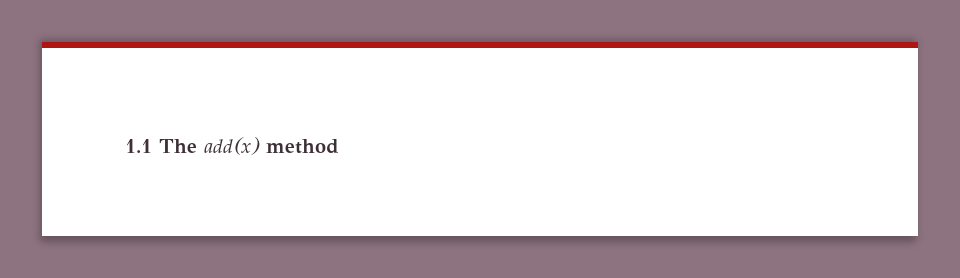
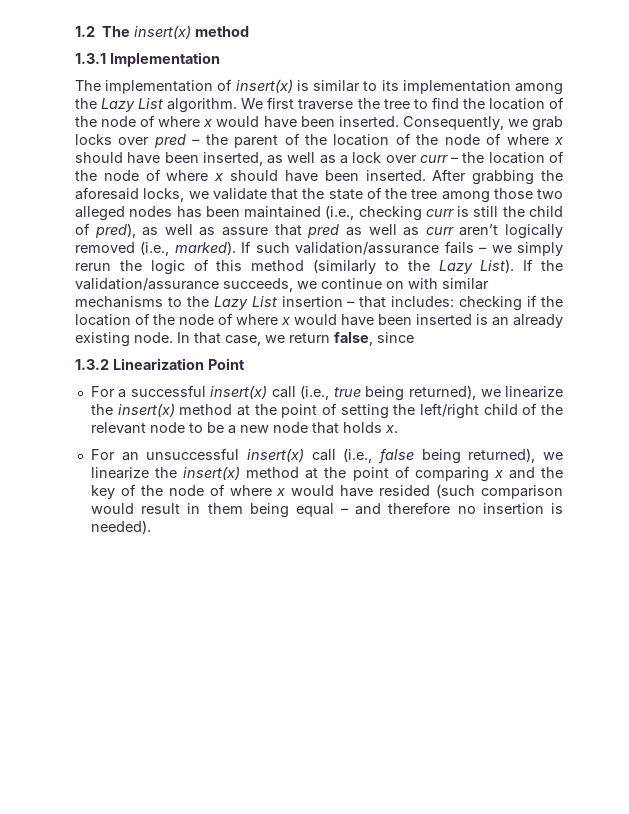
[125,137,339,155] 1.1 The add(x) method -> [75,25,250,39] [75,52,220,67] [75,79,563,95] [75,97,565,113] [75,115,563,131] [75,133,563,148] [75,151,564,166] [75,169,563,185] [75,187,563,203] [75,205,563,221] [75,223,564,239] [75,241,564,256] [75,259,563,275] [75,278,489,292] [75,295,564,311] [75,313,563,328] [75,332,414,347] [75,358,245,370] [90,385,563,401] [90,403,564,419] [90,422,398,434] [90,448,563,464] [90,466,564,482] [90,484,563,499] [90,502,563,518] [90,520,151,534] 1.2 The insert(x) method // 1.3.1 Implementation // The implementation of insert(x) is similar to its implementation among the Lazy List algorithm. We first traverse the tree to find the location of the node of where x would have been inserted. Consequently, we grab locks over pred – the parent of the location of the node of where x should have been inserted, as well as a lock over curr – the location of the node of where x should have been inserted. After grabbing the aforesaid locks, we validate that the state of the tree among those two alleged nodes has been maintained (i.e., checking curr is still the child of pred), as well as assure that pred as well as curr aren’t logically removed (i.e., marked). If such validation/assurance fails – we simply rerun the logic of this method (similarly to the Lazy List). If the validation/assurance succeeds, we continue on with similar mechanisms to the Lazy List insertion – that includes: checking if the location of the node of where x would have been inserted is an already existing node. In that case, we return false, since // 1.3.2 Linearization Point // For a successful insert(x) call (i.e., true being returned), we linearize the insert(x) method at the point of setting the left/right child of the relevant node to be a new node that holds x. // For an unsuccessful insert(x) call (i.e., false being returned), we linearize the insert(x) method at the point of comparing x and the key of the node of where x would have resided (such comparison would result in them being equal – and therefore no insertion is needed).

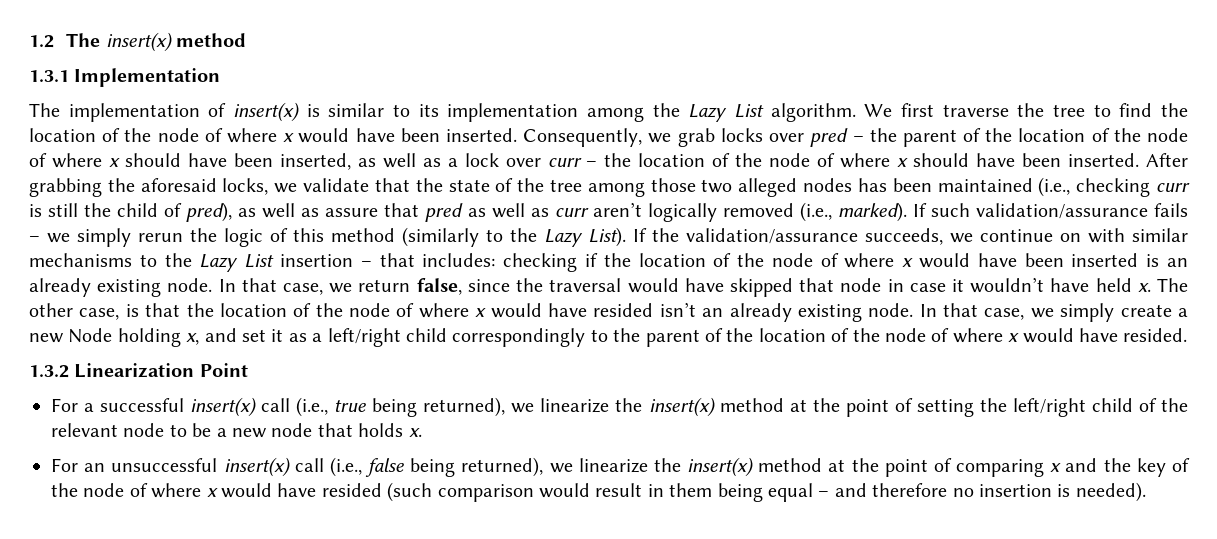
(414, 337) none -> [516,277,1189,297] [29,302,1188,322] [29,328,1188,347] the traversal would have skipped that node in case it wouldn’t have held x. The other case, is that the location of the node of where x would have resided isn’t an already existing node. In that case, we simply create a new Node holding x, and set it as a left/right child correspondingly to the parent of the location of the node of where x would have resided.

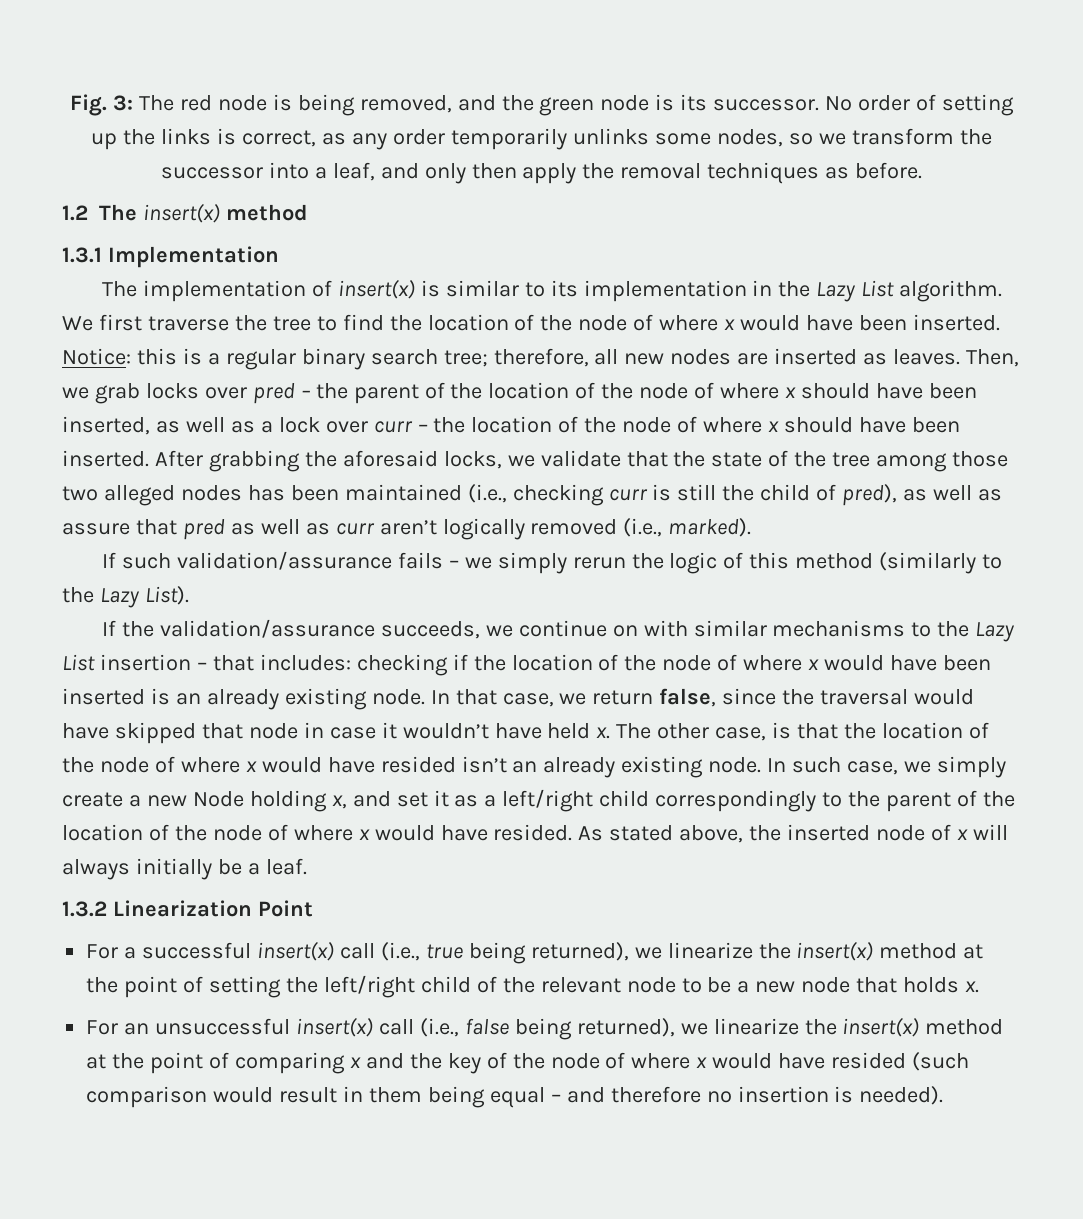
(29, 41) none -> [70,94,1014,116] [91,128,992,150] [160,162,923,184] Fig. 3: The red node is being removed, and the green node is its successor. No order of setting up the links is correct, as any order temporarily unlinks some nodes, so we transform the successor into a leaf, and only then apply the removal techniques as before. //
[587,107,645,122] among -> [752,280,773,296] in
[523,128,643,147] Consequently, -> [62,348,1020,370] Notice: this is a regular binary search tree; therefore, all new nodes are inserted as leaves. Then,
(907, 212) none -> (752, 527) //
(626, 237) none -> (189, 595) //
[943,303,979,317] that -> [792,757,842,773] such
(1188, 335) none -> [578,824,1008,843] [62,858,307,880] As stated above, the inserted node of x will always initially be a leaf.

